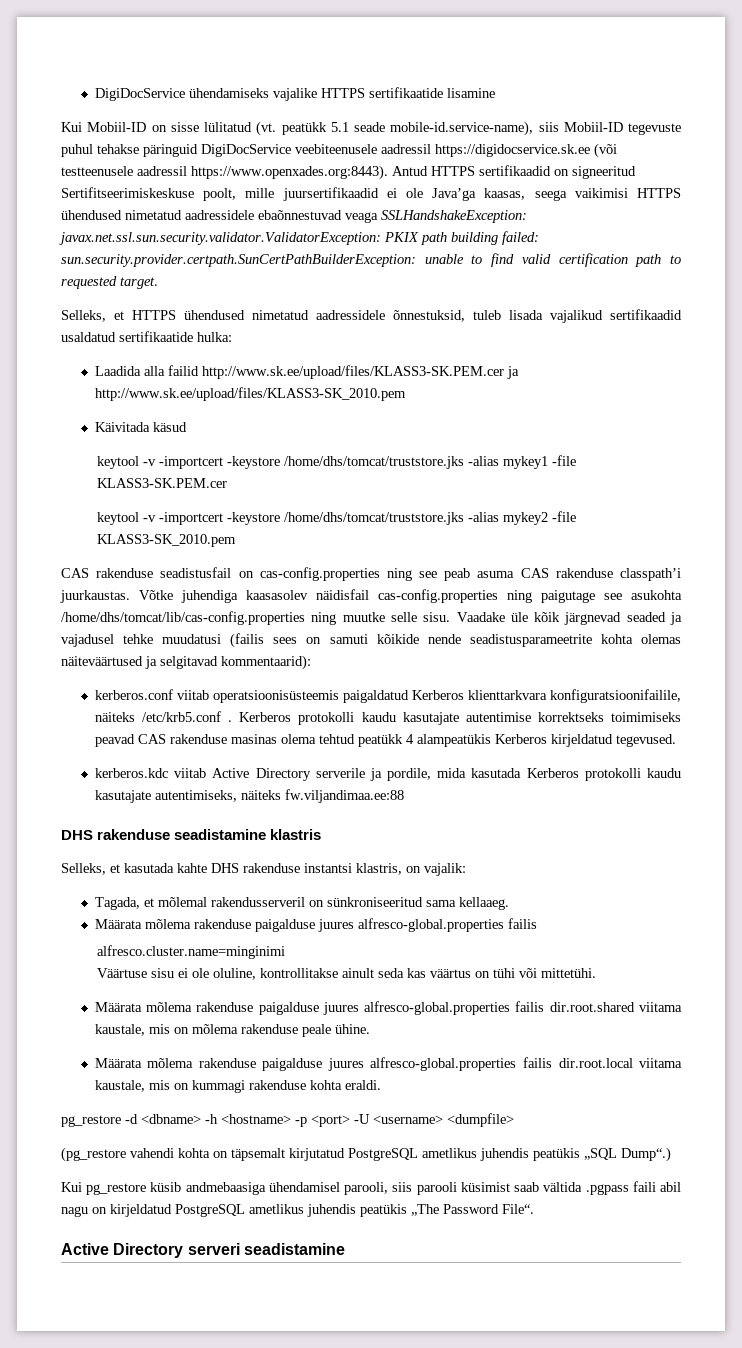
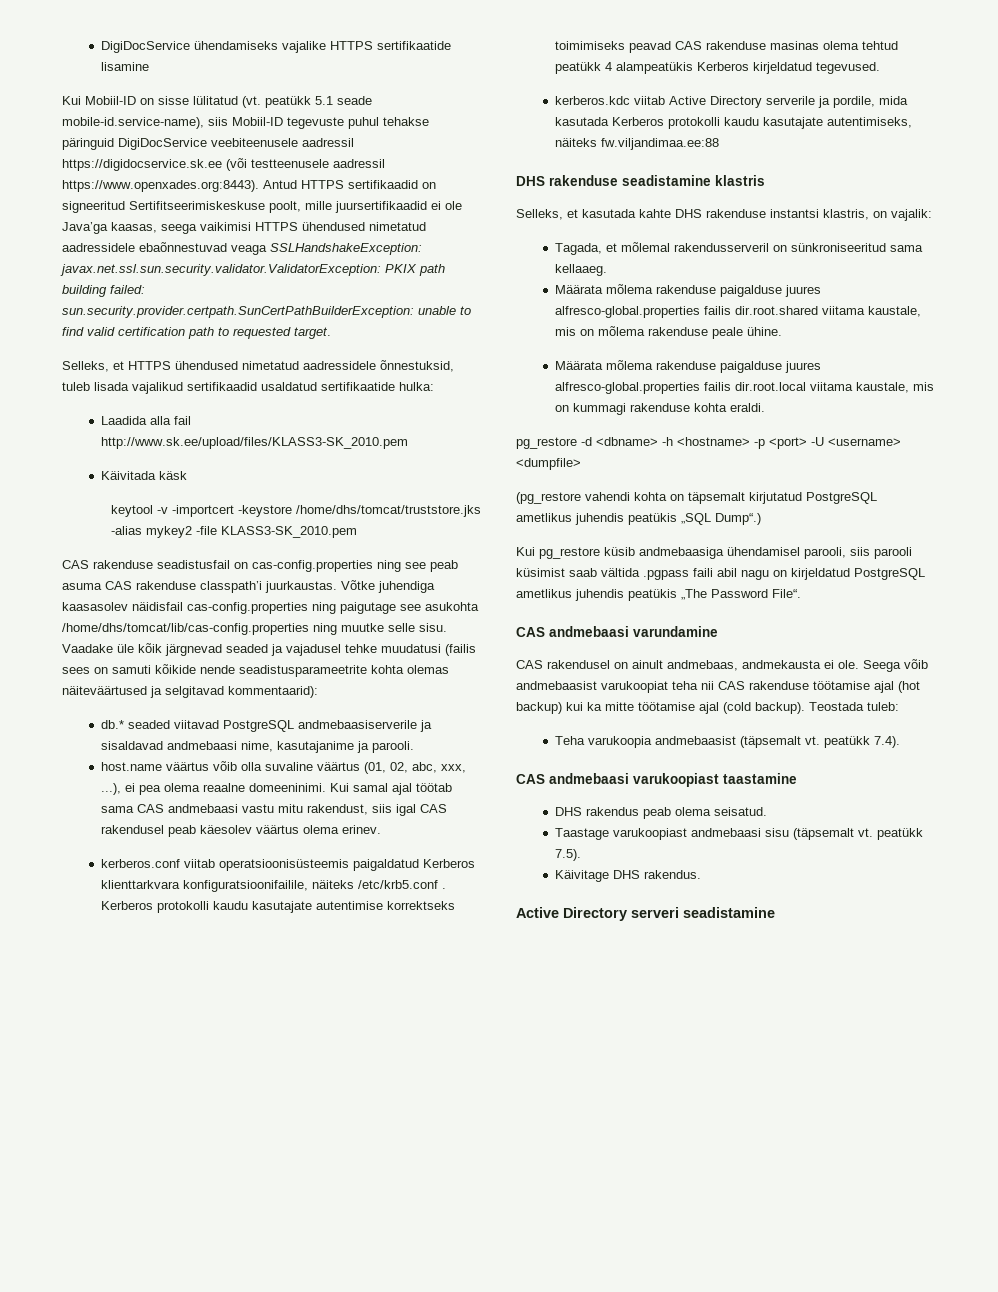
[167,365,519,379] failid http://www.sk.ee/upload/files/KLASS3-SK.PEM.cer ja -> [173,416,191,425] fail
[152,422,187,432] [96,455,576,469] [96,478,227,488] käsud // keytool -v -importcert -keystore /home/dhs/tomcat/truststore.jks -alias mykey1 -file KLASS3-SK.PEM.cer -> [158,471,187,480] käsk
(311, 662) none -> [100,720,432,732] [100,741,414,753] [100,761,466,774] [100,783,452,795] [100,804,447,816] [100,825,381,837] // db.* seaded viitavad PostgreSQL andmebaasiserverile ja sisaldavad andmebaasi nime, kasutajanime ja parooli. // host.name väärtus võib olla suvaline väärtus (01, 02, abc, xxx, ...), ei pea olema reaalne domeeninimi. Kui samal ajal töötab sama CAS andmebaasi vastu mitu rakendust, siis igal CAS rakendusel peab käesolev väärtus olema erinev.
[96,945,285,959] [96,968,596,980] [94,1001,545,1015] // alfresco.cluster.name=minginimi // Väärtuse sisu ei ole oluline, kontrollitakse ainult seda kas väärtus on tühi või mittetühi. // Määrata mõlema rakenduse paigalduse juures alfresco-global.properties failis -> (731, 310) none
(534, 1209) none -> [516,626,718,637] [516,659,928,672] [516,681,920,693] [516,702,899,714] [554,736,900,748] [516,773,797,787] [554,807,767,819] [554,828,923,840] [554,849,581,861] [554,870,701,882] // CAS andmebaasi varundamine // CAS rakendusel on ainult andmebaas, andmekausta ei ole. Seega võib andmebaasist varukoopiat teha nii CAS rakenduse töötamise ajal (hot backup) kui ka mitte töötamise ajal (cold backup). Teostada tuleb: // Teha varukoopia andmebaasist (täpsemalt vt. peatükk 7.4). // CAS andmebaasi varukoopiast taastamine // DHS rakendus peab olema seisatud. // Taastage varukoopiast andmebaasi sisu (täpsemalt vt. peatükk 7.5). // Käivitage DHS rakendus.

